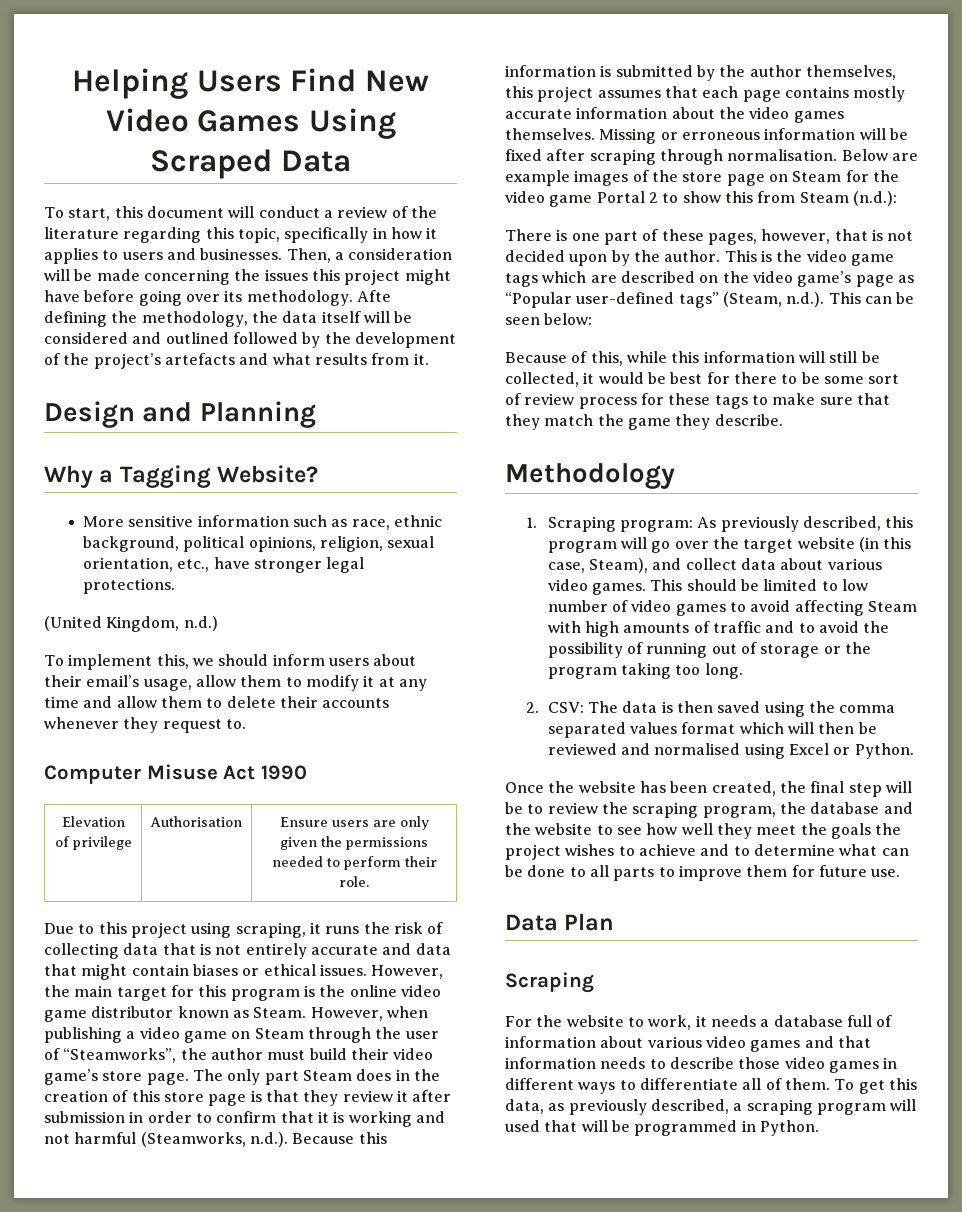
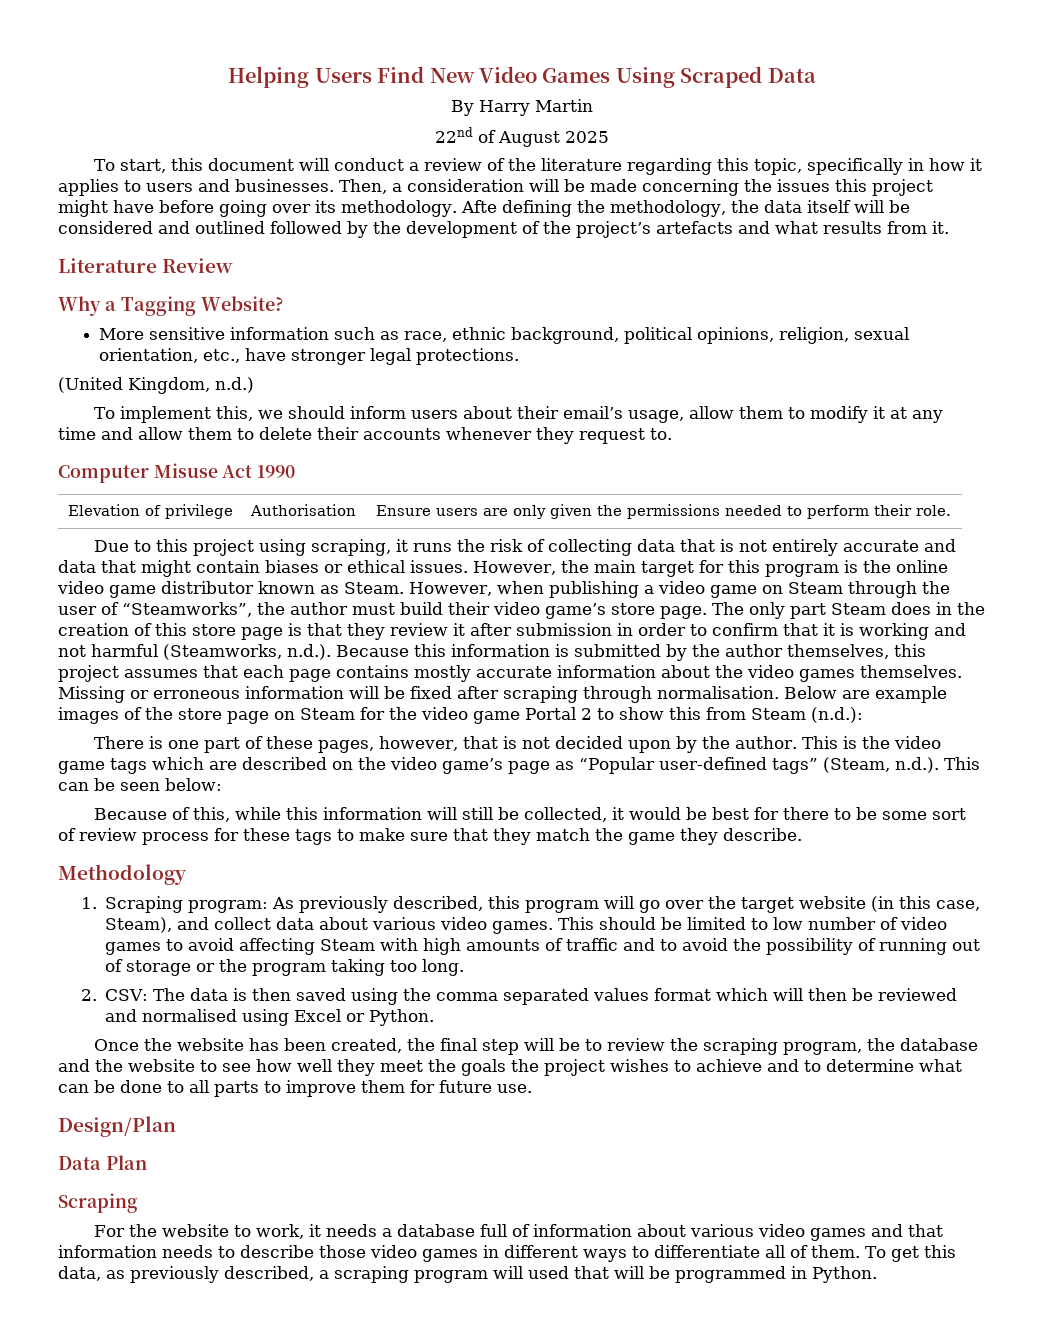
(351, 161) none -> [451,99,593,116] [435,127,609,147] // By Harry Martin // 22nd of August 2025
[44,401,316,428] Design and Planning -> [58,258,234,273] Literature Review
(901, 873) none -> [58,1116,176,1137] // Design/Plan

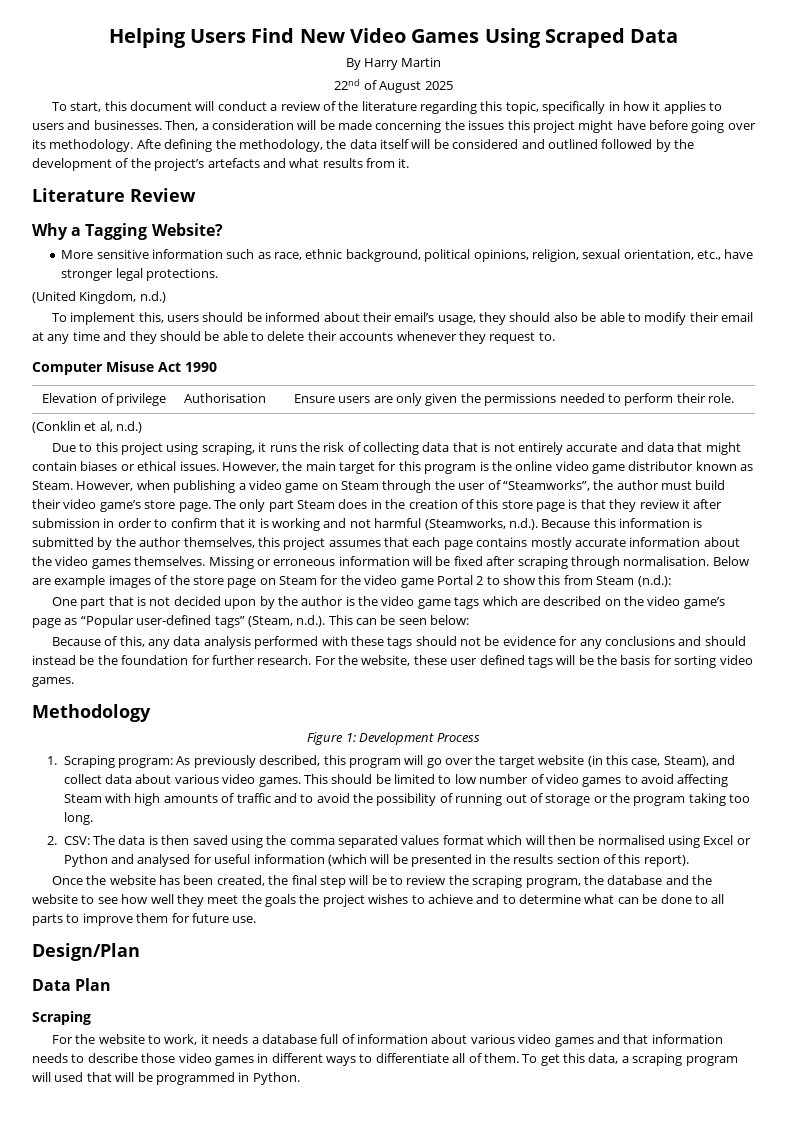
[258,406,944,423] [58,427,232,440] we should inform users about their email’s usage, allow them to modify it at any time and allow them -> [167,312,754,325] [32,331,248,344] users should be informed about their email’s usage, they should also be able to modify their email at any time and they should be able
(951, 510) none -> [32,421,143,433] // (Conklin et al, n.d.)
[94,736,459,753] There is one part of these pages, however, -> [51,597,106,609] One part
[735,736,839,749] author. This -> [301,596,344,606] author
[235,807,967,822] [58,828,802,845] [58,864,187,885] while this information will still be collected, it would be best for there to be some sort of review process for these tags to make sure that they match the game they describe. // Methodology -> [148,636,746,649] [32,655,753,668] [32,677,74,687] [32,704,151,722] [307,732,480,745] any data analysis performed with these tags should not be evidence for any conclusions and should instead be the foundation for further research. For the website, these user defined tags will be the basis for sorting video games. // Methodology // Figure 1: Development Process
[878,988,958,1001] [105,1009,138,1022] reviewed and -> (595, 840) none
[369,1009,435,1026] Python. -> [63,854,689,867] Python and analysed for useful information (which will be presented in the results section of this report).
[106,1266,314,1283] as previously described, -> (619, 1058) none

